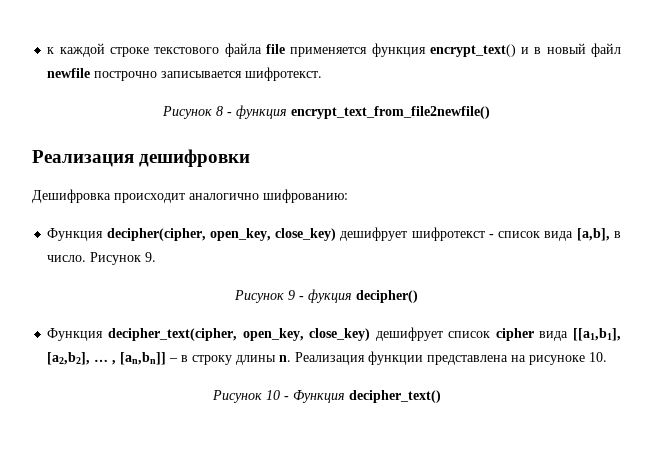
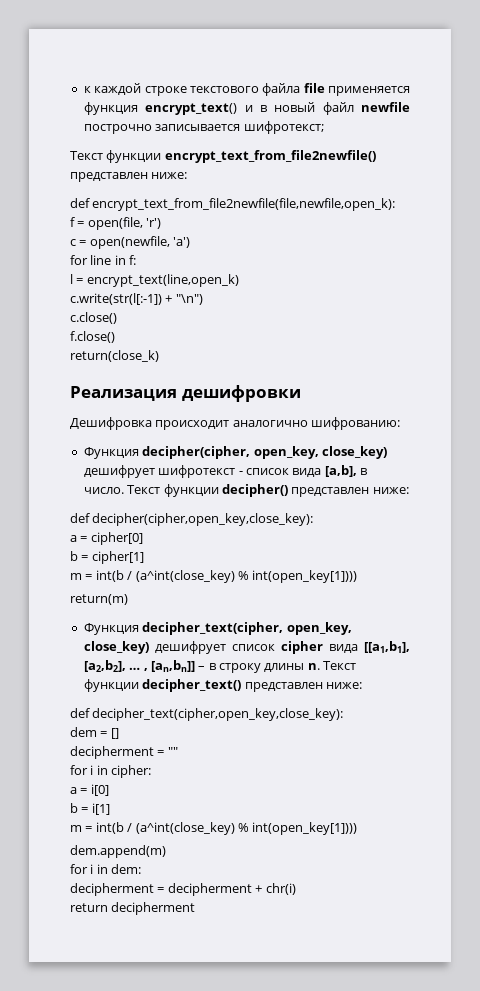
[245,67,323,81] [162,105,490,119] шифротекст. // Рисунок 8 - функция encrypt_text_from_file2newfile() -> [243,121,324,134] [70,150,376,163] [70,172,188,182] [70,198,396,211] [70,217,162,230] [70,236,191,249] [70,255,137,265] [70,274,239,287] [70,293,203,305] [70,312,117,324] [70,331,115,343] [70,350,159,362] шифротекст; // Текст функции encrypt_text_from_file2newfile() представлен ниже: // def encrypt_text_from_file2newfile(file,newfile,open_k): // f = open(file, 'r') // c = open(newfile, 'a') // for line in f: // l = encrypt_text(line,open_k) // c.write(str(l[:-1]) + "\n") // c.close() // f.close() // return(close_k)
[90,252,157,265] [234,289,418,303] Рисунок 9. // Рисунок 9 - фукция decipher() -> [127,484,409,497] [70,513,314,526] [70,532,143,545] [70,551,144,564] [70,570,358,583] [70,594,128,605] Текст функции decipher() представлен ниже: // def decipher(cipher,open_key,close_key): // a = cipher[0] // b = cipher[1] // m = int(b / (a^int(close_key) % int(open_key[1]))) // return(m)
[295,351,608,365] [211,390,441,403] Реализация функции представлена на рисуноке 10. // Рисунок 10 - Функция decipher_text() -> [323,661,357,670] [83,679,362,692] [70,708,344,721] [70,727,119,739] [70,746,178,759] [70,765,152,778] [70,784,109,796] [70,803,110,815] [70,822,358,835] [70,845,166,858] [70,864,142,874] [70,883,296,896] [70,902,196,915] Текст функции decipher_text() представлен ниже: // def decipher_text(cipher,open_key,close_key): // dem = [] // decipherment = "" // for i in cipher: // a = i[0] // b = i[1] // m = int(b / (a^int(close_key) % int(open_key[1]))) // dem.append(m) // for i in dem: // decipherment = decipherment + chr(i) // return decipherment

